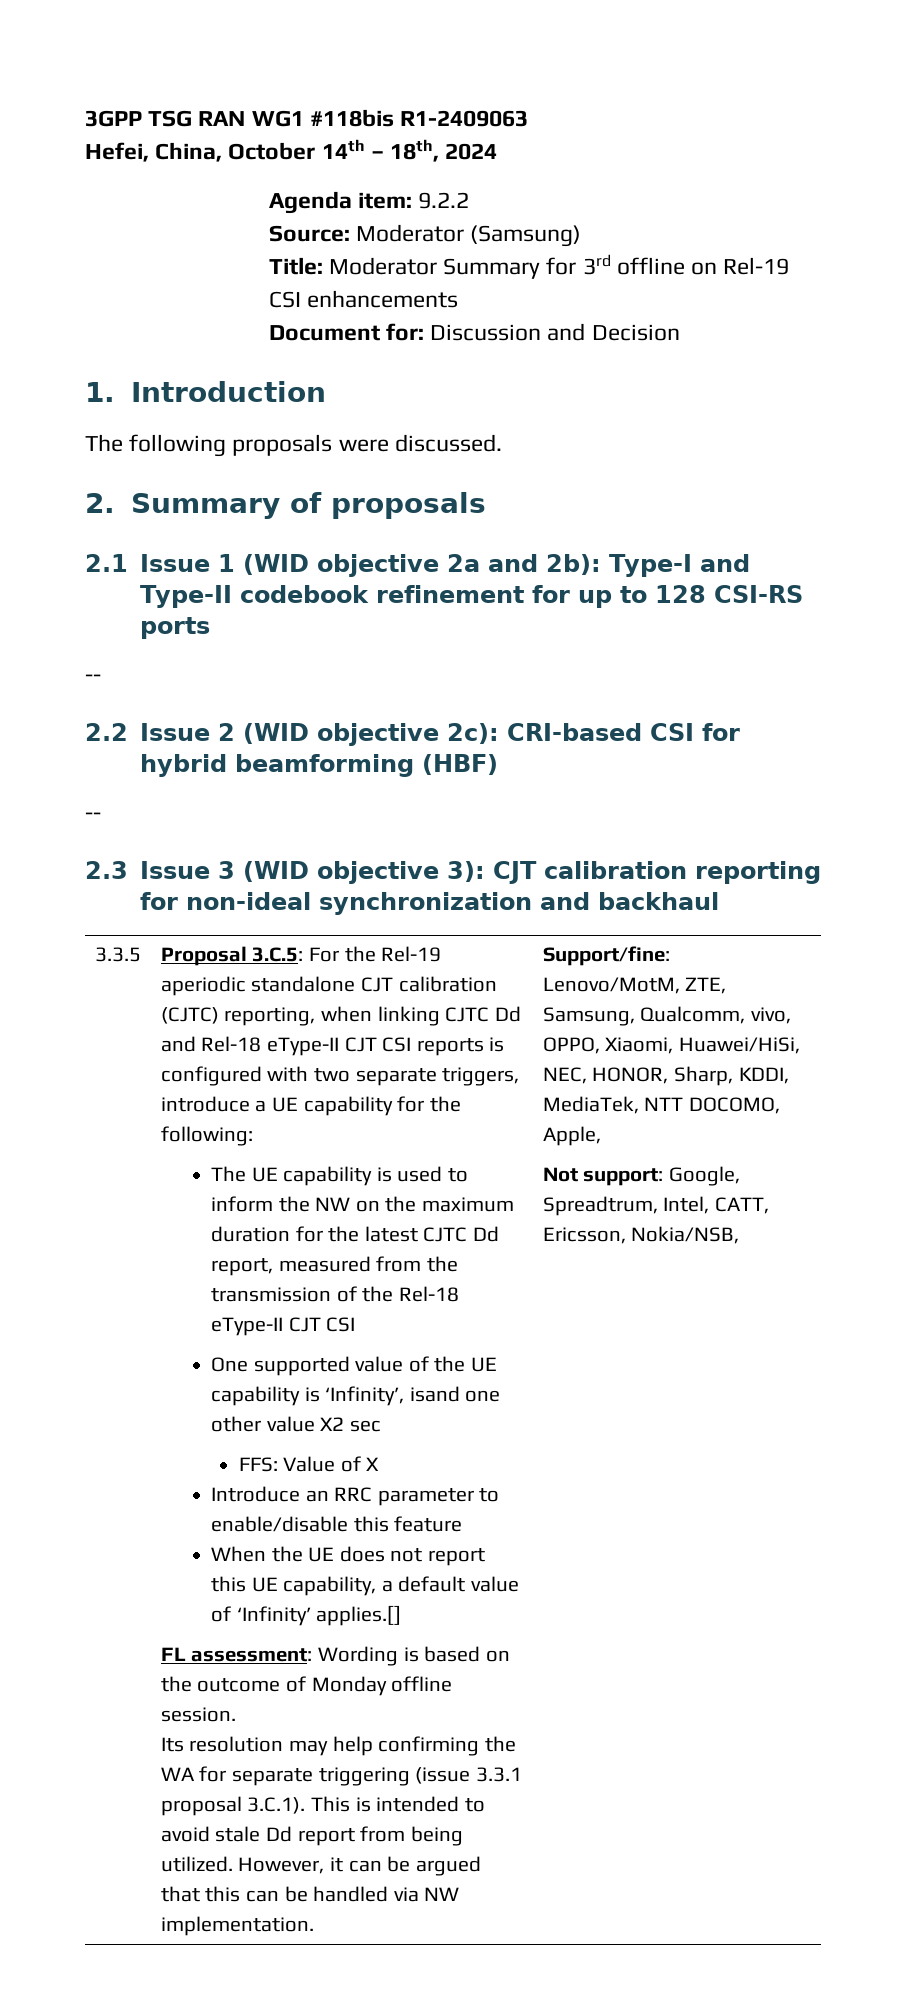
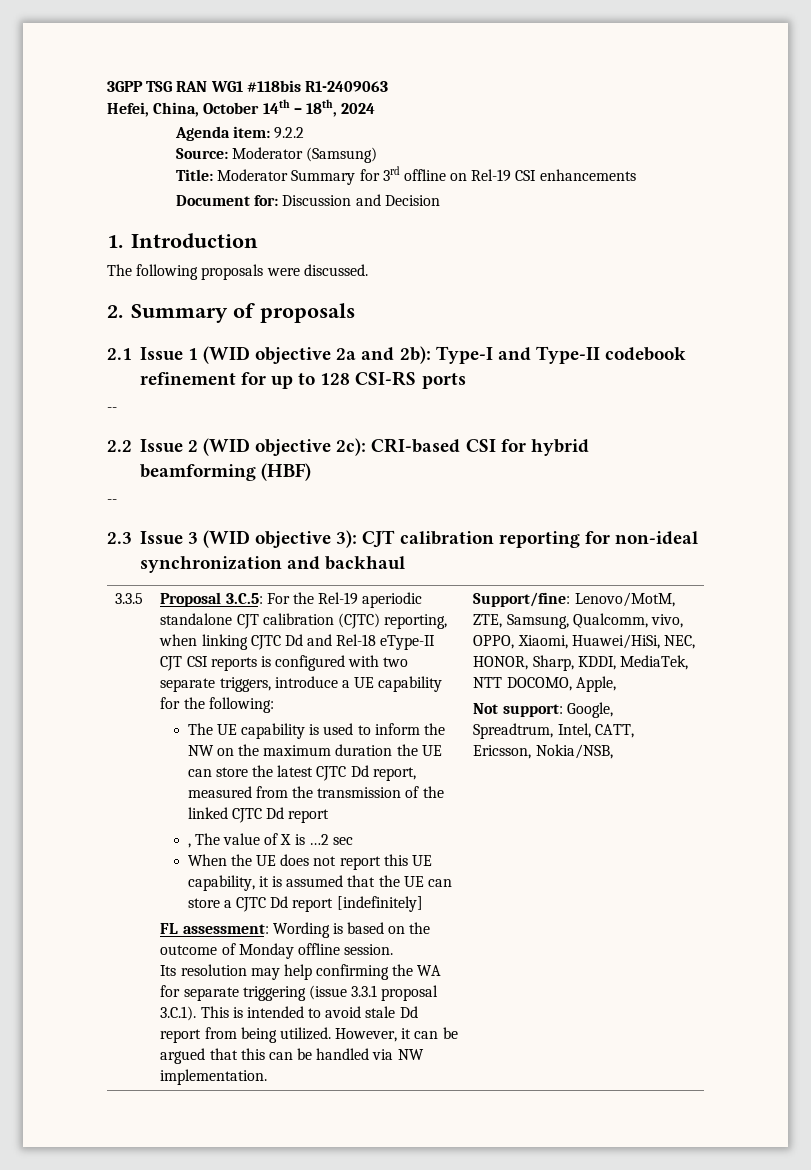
[295,1226,323,1242] for -> [396,744,442,756] [187,767,248,777] the UE can store
[398,1286,459,1302] [211,1317,356,1336] [211,1356,497,1376] [211,1386,501,1406] [211,1416,381,1432] [238,1456,380,1472] [211,1486,500,1506] [211,1516,463,1532] Rel-18 eType-II CJT CSI // One supported value of the UE capability is ‘Infinity’, isand one other value X2 sec // FFS: Value of X // Introduce an RRC parameter to enable/disable this feature -> [187,807,330,823] [187,833,353,848] linked CJTC Dd report // , The value of X is …2 sec
[381,1576,519,1592] [211,1605,402,1626] a default value of ‘Infinity’ applies.[] -> [258,875,452,887] [187,896,423,912] it is assumed that the UE can store a CJTC Dd report [indefinitely]

